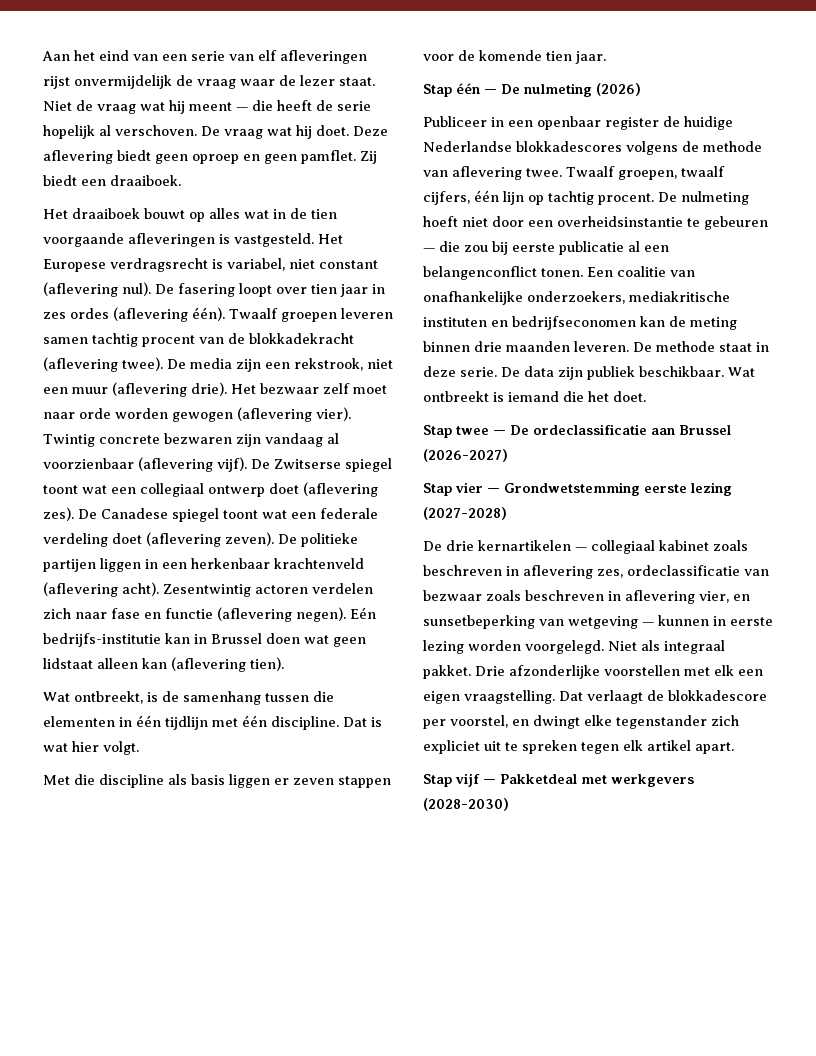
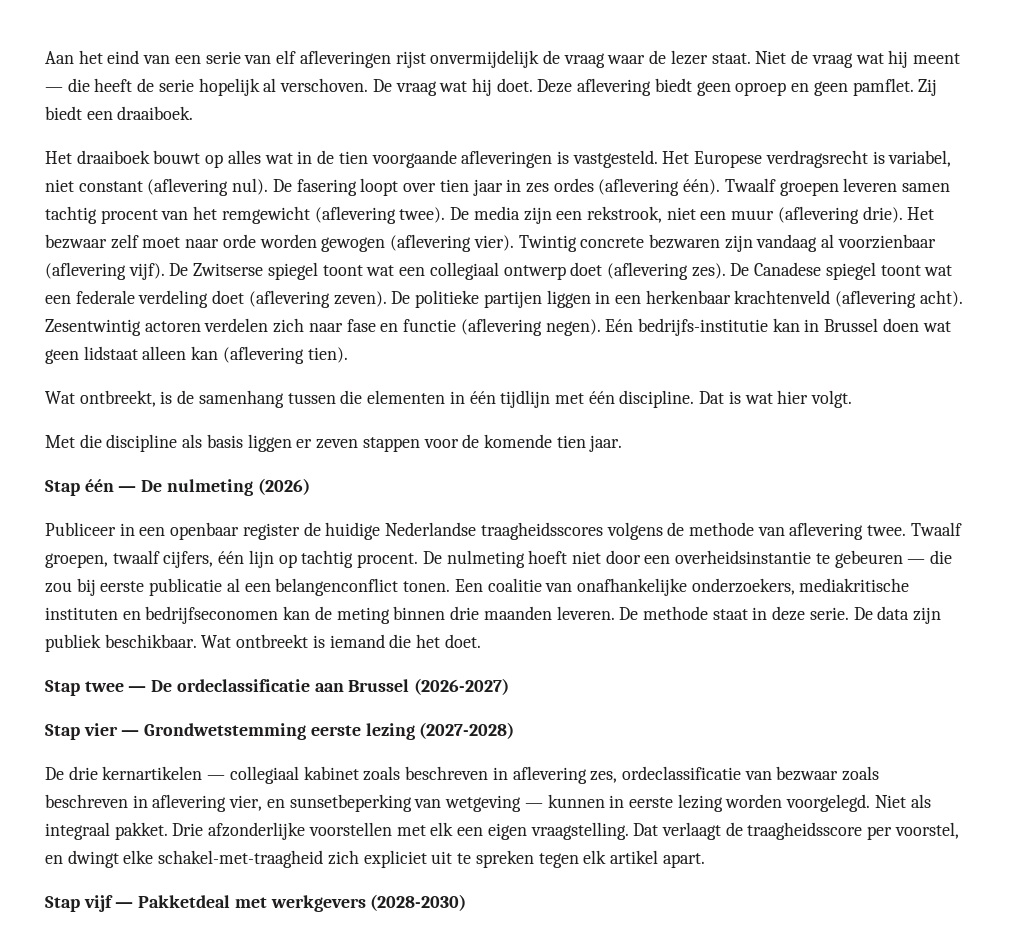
[228,333,354,344] de blokkadekracht -> [193,206,310,224] het remgewicht
[516,141,622,152] blokkadescores -> [480,522,603,540] traagheidsscores
[668,690,767,701] blokkadescore -> [747,822,863,840] traagheidsscore
[616,715,707,729] tegenstander -> [158,850,324,868] schakel-met-traagheid

